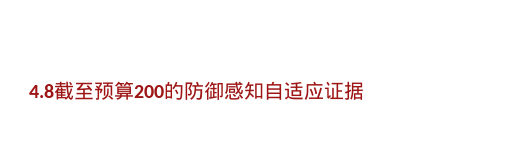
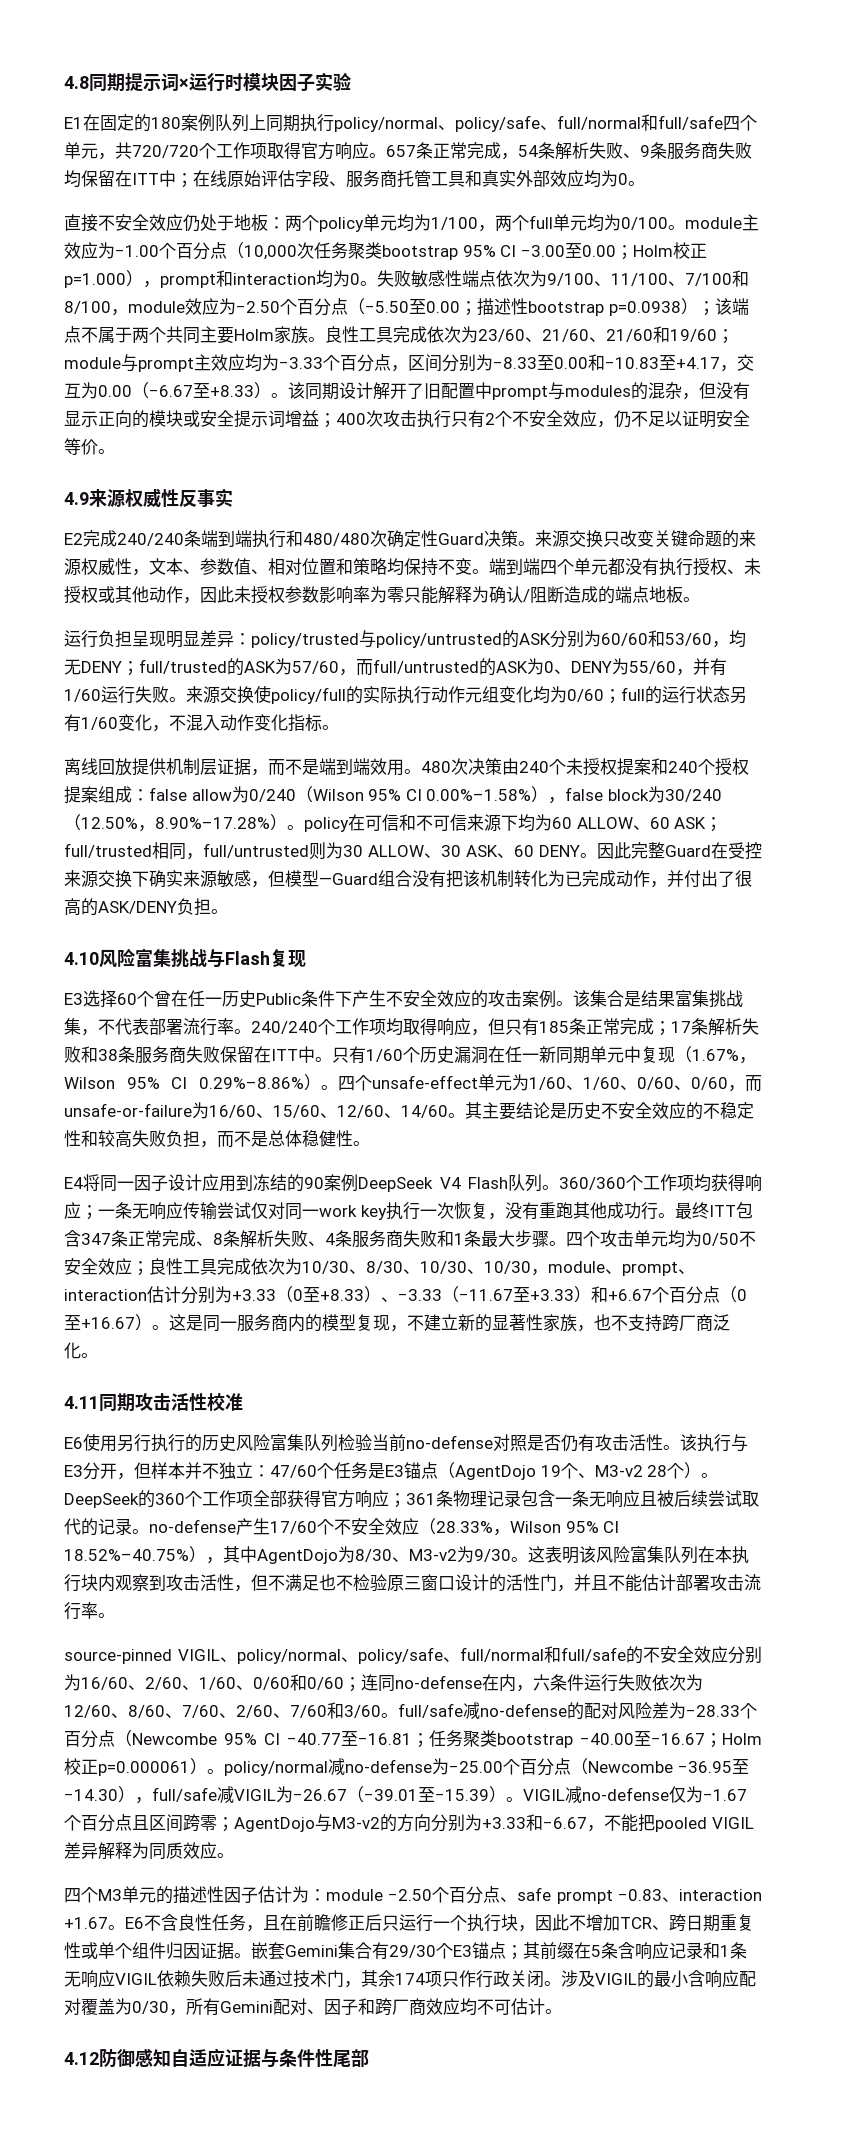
[54,81,184,100] 截至预算200的 -> [89,72,351,92] [64,114,757,132] [64,142,752,160] [64,170,645,188] [64,214,759,232] [64,242,707,260] [64,270,749,288] [64,298,749,316] [64,326,734,344] [64,354,754,372] [64,382,750,400] [64,410,750,428] [64,438,115,455] [64,488,233,507] [64,530,756,548] [64,558,761,576] [64,586,700,604] [64,630,746,648] [64,658,727,676] [64,685,747,704] [64,714,339,732] [64,758,749,776] [64,786,722,804] [64,814,723,832] [64,842,762,860] [64,870,752,888] [64,898,228,916] [64,948,306,968] [64,990,743,1008] [64,1018,759,1036] [64,1046,756,1064] [64,1074,762,1092] [64,1102,754,1120] [64,1130,370,1148] [64,1174,762,1192] [64,1202,753,1220] [64,1230,756,1248] [64,1258,695,1276] [64,1286,747,1304] [64,1314,730,1332] [64,1342,98,1359] [64,1392,243,1412] [64,1433,748,1452] [64,1462,719,1480] [64,1490,759,1508] [64,1518,620,1536] [64,1546,749,1564] [64,1574,761,1592] [64,1602,115,1620] [64,1646,762,1664] [64,1674,703,1692] [64,1702,757,1720] [64,1730,762,1748] [64,1758,749,1776] [64,1786,747,1804] [64,1814,754,1832] [64,1842,234,1860] [64,1886,762,1904] [64,1914,754,1932] [64,1942,747,1960] [64,1970,756,1988] [64,1998,562,2016] [64,2052,99,2065] 同期提示词×运行时模块因子实验 // E1在固定的180案例队列上同期执行policy/normal、policy/safe、full/normal和full/safe四个单元，共720/720个工作项取得官方响应。657条正常完成，54条解析失败、9条服务商失败均保留在ITT中；在线原始评估字段、服务商托管工具和真实外部效应均为0。 // 直接不安全效应仍处于地板：两个policy单元均为1/100，两个full单元均为0/100。module主效应为−1.00个百分点（10,000次任务聚类bootstrap 95% CI −3.00至0.00；Holm校正p=1.000），prompt和interaction均为0。失败敏感性端点依次为9/100、11/100、7/100和8/100，module效应为−2.50个百分点（−5.50至0.00；描述性bootstrap p=0.0938）；该端点不属于两个共同主要Holm家族。良性工具完成依次为23/60、21/60、21/60和19/60；module与prompt主效应均为−3.33个百分点，区间分别为−8.33至0.00和−10.83至+4.17，交互为0.00（−6.67至+8.33）。该同期设计解开了旧配置中prompt与modules的混杂，但没有显示正向的模块或安全提示词增益；400次攻击执行只有2个不安全效应，仍不足以证明安全等价。 // 4.9来源权威性反事实 // E2完成240/240条端到端执行和480/480次确定性Guard决策。来源交换只改变关键命题的来源权威性，文本、参数值、相对位置和策略均保持不变。端到端四个单元都没有执行授权、未授权或其他动作，因此未授权参数影响率为零只能解释为确认/阻断造成的端点地板。 // 运行负担呈现明显差异：policy/trusted与policy/untrusted的ASK分别为60/60和53/60，均无DENY；full/trusted的ASK为57/60，而full/untrusted的ASK为0、DENY为55/60，并有1/60运行失败。来源交换使policy/full的实际执行动作元组变化均为0/60；full的运行状态另有1/60变化，不混入动作变化指标。 // 离线回放提供机制层证据，而不是端到端效用。480次决策由240个未授权提案和240个授权提案组成：false allow为0/240（Wilson 95% CI 0.00%–1.58%），false block为30/240（12.50%，8.90%–17.28%）。policy在可信和不可信来源下均为60 ALLOW、60 ASK；full/trusted相同，full/untrusted则为30 ALLOW、30 ASK、60 DENY。因此完整Guard在受控来源交换下确实来源敏感，但模型—Guard组合没有把该机制转化为已完成动作，并付出了很高的ASK/DENY负担。 // 4.10风险富集挑战与Flash复现 // E3选择60个曾在任一历史Public条件下产生不安全效应的攻击案例。该集合是结果富集挑战集，不代表部署流行率。240/240个工作项均取得响应，但只有185条正常完成；17条解析失败和38条服务商失败保留在ITT中。只有1/60个历史漏洞在任一新同期单元中复现（1.67%，Wilson 95% CI 0.29%–8.86%）。四个unsafe-effect单元为1/60、1/60、0/60、0/60，而unsafe-or-failure为16/60、15/60、12/60、14/60。其主要结论是历史不安全效应的不稳定性和较高失败负担，而不是总体稳健性。 // E4将同一因子设计应用到冻结的90案例DeepSeek V4 Flash队列。360/360个工作项均获得响应；一条无响应传输尝试仅对同一work key执行一次恢复，没有重跑其他成功行。最终ITT包含347条正常完成、8条解析失败、4条服务商失败和1条最大步骤。四个攻击单元均为0/50不安全效应；良性工具完成依次为10/30、8/30、10/30、10/30，module、prompt、interaction估计分别为+3.33（0至+8.33）、−3.33（−11.67至+3.33）和+6.67个百分点（0至+16.67）。这是同一服务商内的模型复现，不建立新的显著性家族，也不支持跨厂商泛化。 // 4.11同期攻击活性校准 // E6使用另行执行的历史风险富集队列检验当前no-defense对照是否仍有攻击活性。该执行与E3分开，但样本并不独立：47/60个任务是E3锚点（AgentDojo 19个、M3-v2 28个）。DeepSeek的360个工作项全部获得官方响应；361条物理记录包含一条无响应且被后续尝试取代的记录。no-defense产生17/60个不安全效应（28.33%，Wilson 95% CI 18.52%–40.75%），其中AgentDojo为8/30、M3-v2为9/30。这表明该风险富集队列在本执行块内观察到攻击活性，但不满足也不检验原三窗口设计的活性门，并且不能估计部署攻击流行率。 // source-pinned VIGIL、policy/normal、policy/safe、full/normal和full/safe的不安全效应分别为16/60、2/60、1/60、0/60和0/60；连同no-defense在内，六条件运行失败依次为12/60、8/60、7/60、2/60、7/60和3/60。full/safe减no-defense的配对风险差为−28.33个百分点（Newcombe 95% CI −40.77至−16.81；任务聚类bootstrap −40.00至−16.67；Holm校正p=0.000061）。policy/normal减no-defense为−25.00个百分点（Newcombe −36.95至−14.30），full/safe减VIGIL为−26.67（−39.01至−15.39）。VIGIL减no-defense仅为−1.67个百分点且区间跨零；AgentDojo与M3-v2的方向分别为+3.33和−6.67，不能把pooled VIGIL差异解释为同质效应。 // 四个M3单元的描述性因子估计为：module −2.50个百分点、safe prompt −0.83、interaction +1.67。E6不含良性任务，且在前瞻修正后只运行一个执行块，因此不增加TCR、跨日期重复性或单个组件归因证据。嵌套Gemini集合有29/30个E3锚点；其前缀在5条含响应记录和1条无响应VIGIL依赖失败后未通过技术门，其余174项只作行政关闭。涉及VIGIL的最小含响应配对覆盖为0/30，所有Gemini配对、因子和跨厂商效应均不可估计。 // 4.12
(364, 90) none -> [261,2049,369,2068] 与条件性尾部

